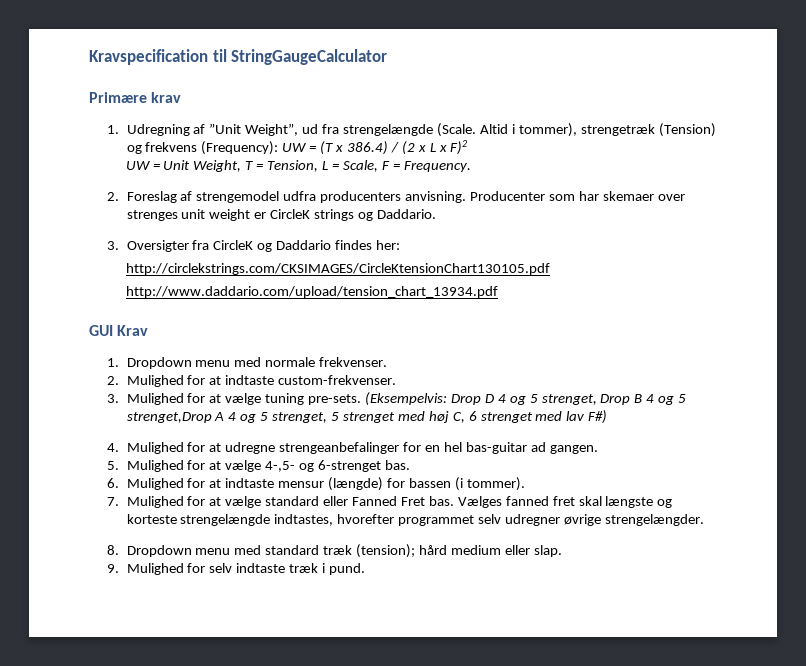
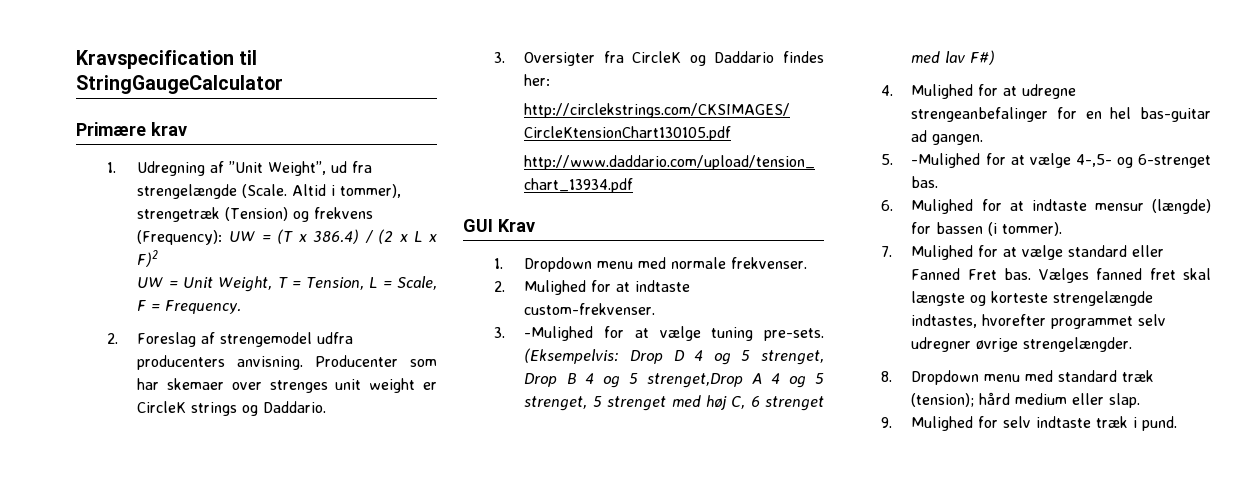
[126,393,184,405] Mulighed -> [524,326,594,341] -Mulighed
[126,460,184,472] Mulighed -> [911,153,981,168] -Mulighed

